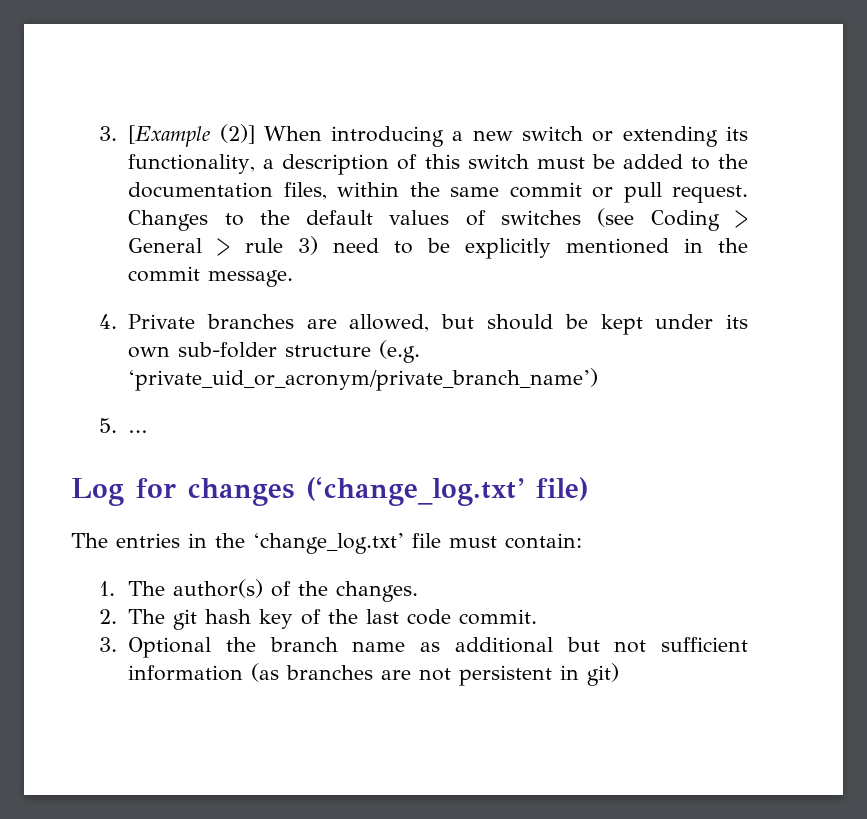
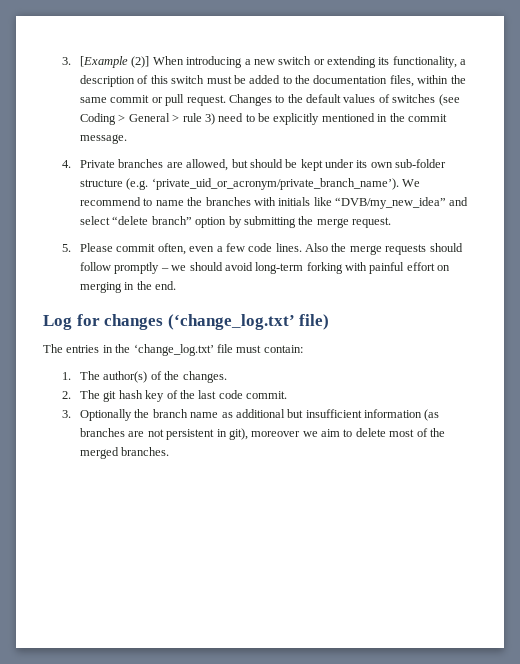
[128,368,599,391] [99,418,148,433] ‘private_uid_or_acronym/private_branch_name’) // 5. … -> [151,178,421,190] [80,197,469,209] [80,216,392,228] [61,243,463,255] [80,262,451,274] [80,281,177,293] ‘private_uid_or_acronym/private_branch_name’). We recommend to name the branches with initials like “DVB/my_new_idea” and select “delete branch” option by submitting the merge request. // 5. Please commit often, even a few code lines. Also the merge requests should follow promptly – we should avoid long-term forking with painful effort on merging in the end.
[128,637,212,658] Optional -> [80,409,133,421] Optionally
[614,637,749,653] not sufficient -> [305,409,362,418] insufficient
[587,663,620,686] git) -> [228,428,445,440] [80,447,170,459] git), moreover we aim to delete most of the merged branches.

